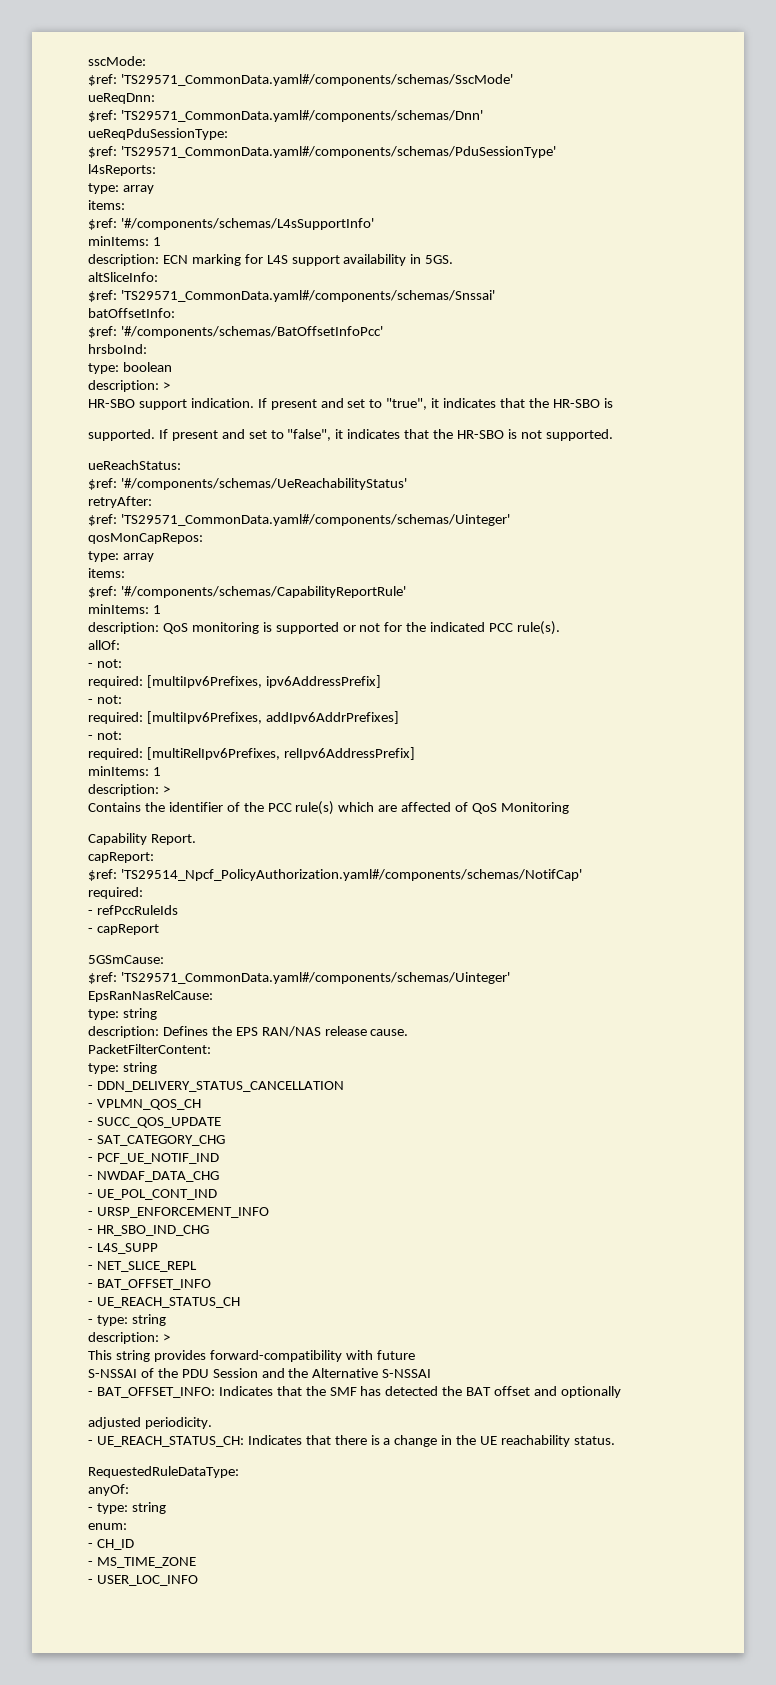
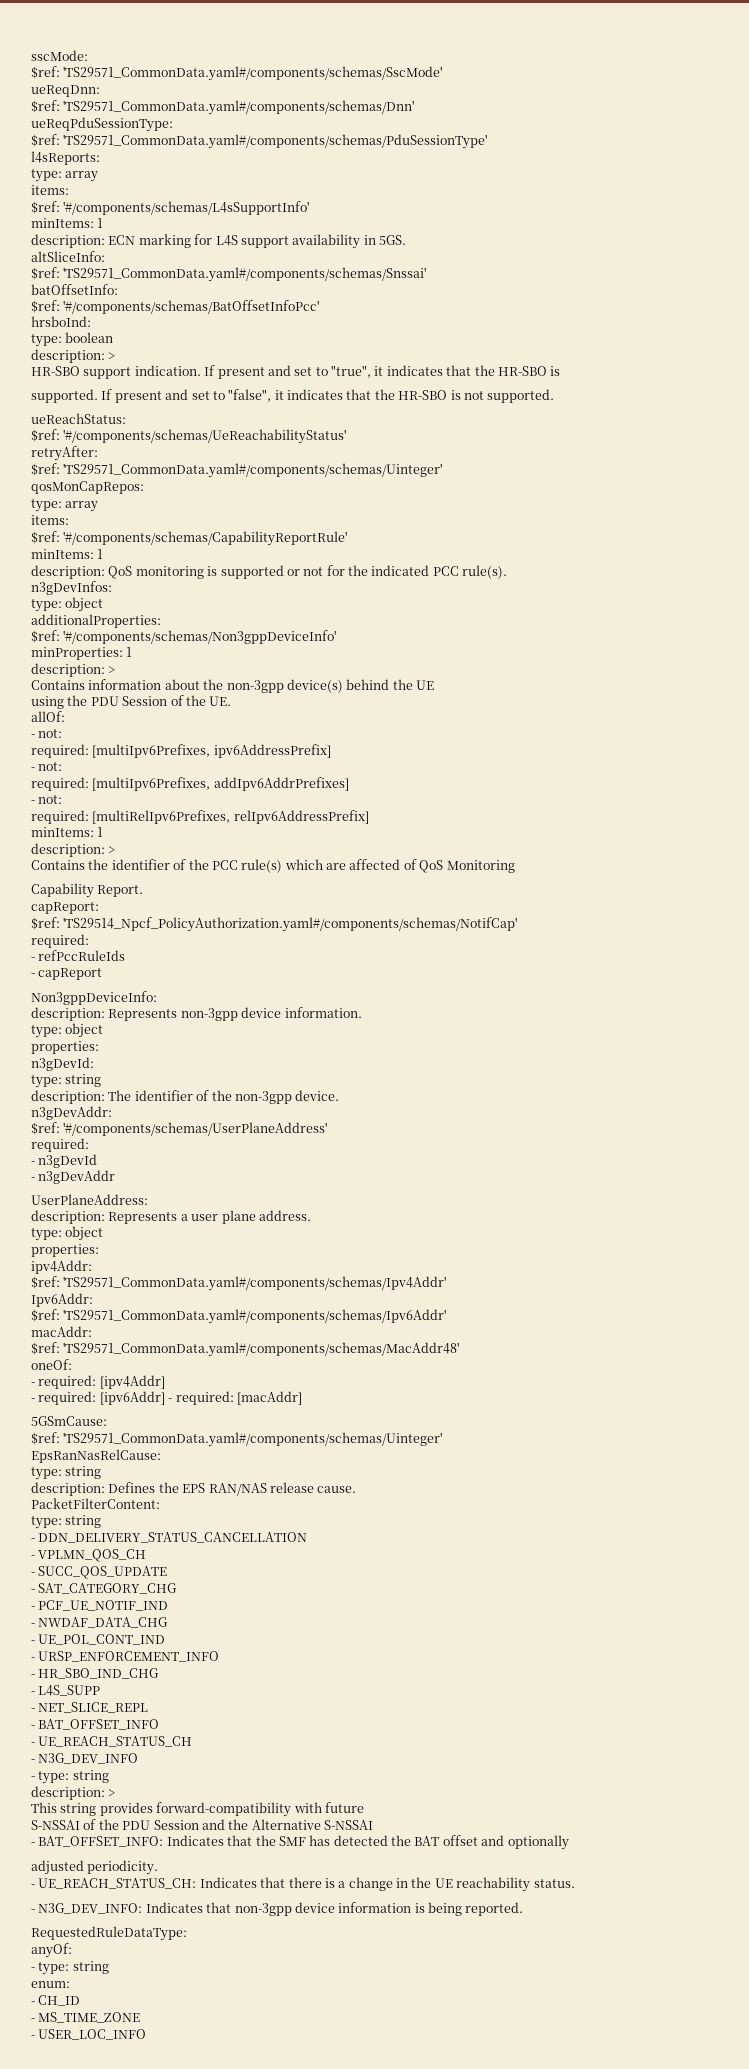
(561, 628) none -> [31,581,112,595] [31,597,104,612] [31,614,161,628] [31,630,337,644] [31,647,133,660] [31,663,116,677] [31,679,434,693] [31,695,232,709] // n3gDevInfos: // type: object // additionalProperties: // $ref: '#/components/schemas/Non3gppDeviceInfo' // minProperties: 1 // description: > // Contains information about the non-3gpp device(s) behind the UE // using the PDU Session of the UE.
(159, 929) none -> [31,991,157,1005] [31,1007,362,1021] [31,1023,104,1038] [31,1041,99,1054] [31,1057,94,1071] [31,1074,102,1088] [31,1090,340,1104] [31,1106,112,1120] [31,1122,328,1136] [31,1138,89,1152] [31,1154,98,1168] [31,1170,116,1184] [31,1194,148,1205] [31,1210,311,1224] [31,1226,104,1241] [31,1244,99,1257] [31,1260,92,1274] [31,1276,447,1291] [31,1293,93,1307] [31,1309,447,1324] [31,1326,92,1337] [31,1342,460,1357] [31,1359,72,1370] [31,1375,165,1389] [31,1391,302,1405] // Non3gppDeviceInfo: // description: Represents non-3gpp device information. // type: object // properties: // n3gDevId: // type: string // description: The identifier of the non-3gpp device. // n3gDevAddr: // $ref: '#/components/schemas/UserPlaneAddress' // required: // - n3gDevId // - n3gDevAddr // UserPlaneAddress: // description: Represents a user plane address. // type: object // properties: // ipv4Addr: // $ref: 'TS29571_CommonData.yaml#/components/schemas/Ipv4Addr' // Ipv6Addr: // $ref: 'TS29571_CommonData.yaml#/components/schemas/Ipv6Addr' // macAddr: // $ref: 'TS29571_CommonData.yaml#/components/schemas/MacAddr48' // oneOf: // - required: [ipv4Addr] // - required: [ipv6Addr] - required: [macAddr]
(240, 1302) none -> [31,1753,139,1764] // - N3G_DEV_INFO
(615, 1440) none -> [31,1902,524,1916] // - N3G_DEV_INFO: Indicates that non-3gpp device information is being reported.

